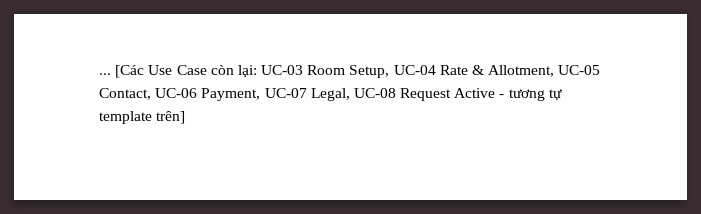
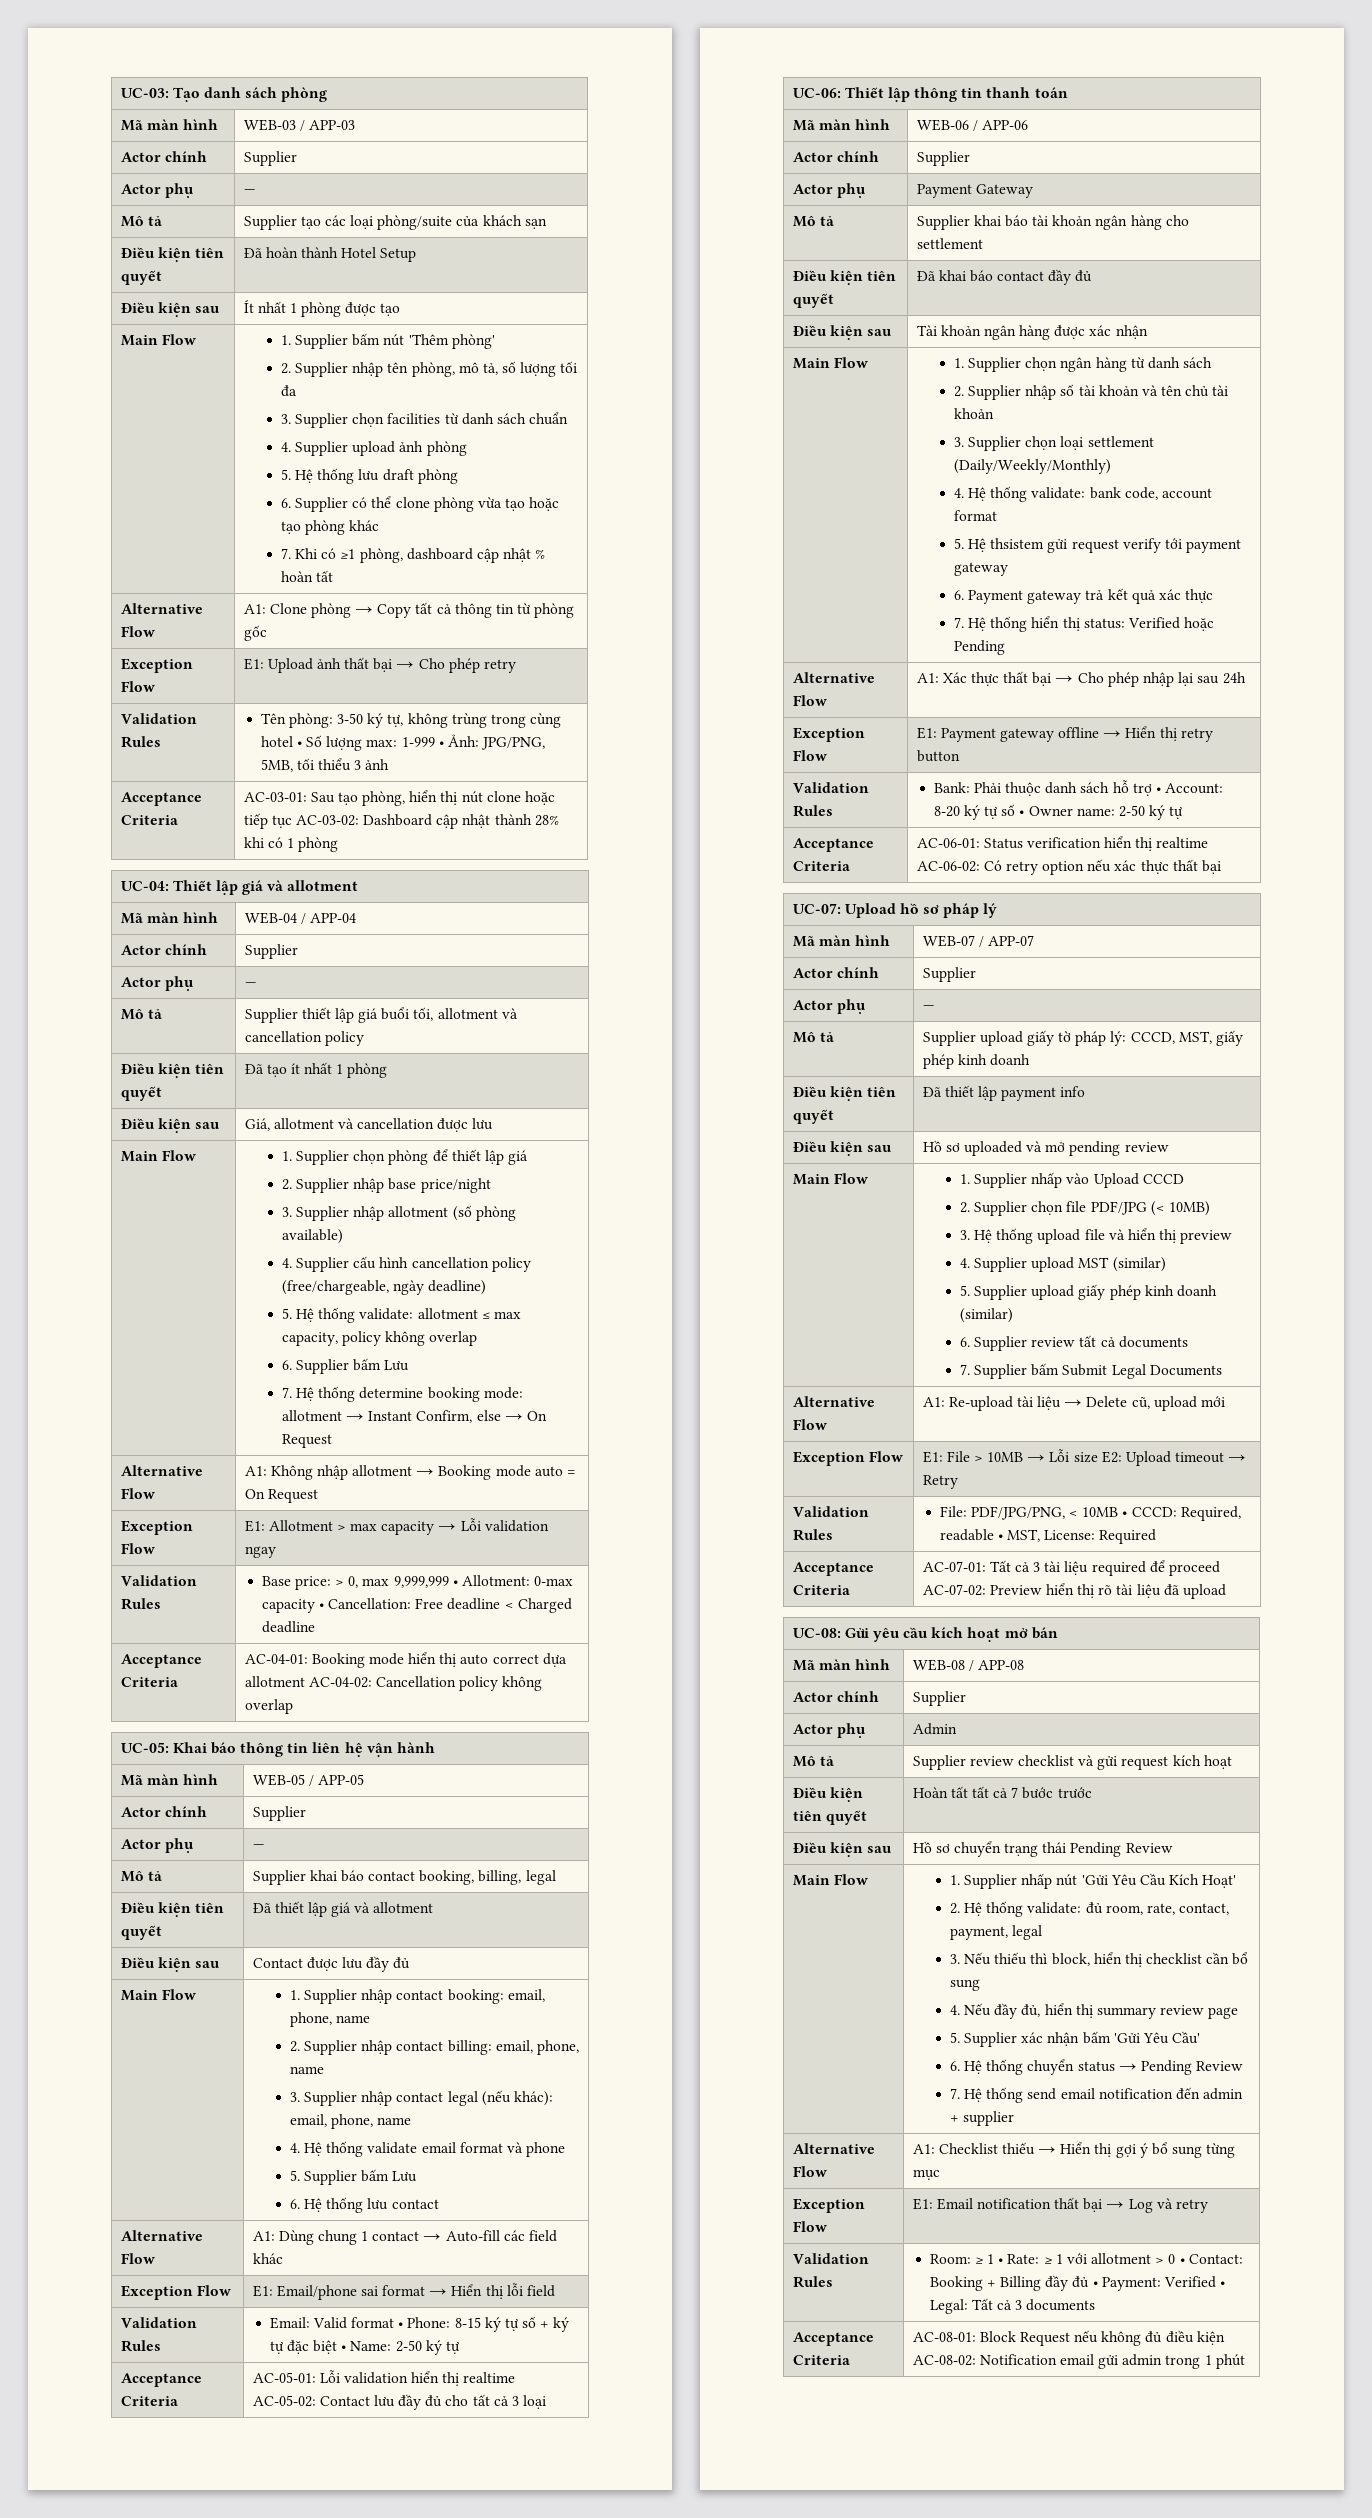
[99,65,601,78] [99,88,562,101] [99,111,186,124] ... [Các Use Case còn lại: UC-03 Room Setup, UC-04 Rate & Allotment, UC-05 Contact, UC-06 Payment, UC-07 Legal, UC-08 Request Active - tương tự template trên] -> [120,87,328,102] [120,119,218,131] [243,119,355,131] [120,151,207,162] [243,151,297,166] [120,183,193,198] [243,189,256,194] [120,216,162,227] [243,215,547,230] [120,247,224,262] [120,270,162,285] [243,247,417,262] [120,302,219,317] [243,300,401,317] [120,334,196,346] [280,333,495,349] [280,361,578,377] [280,385,297,397] [280,412,569,428] [280,441,467,456] [280,468,458,484] [280,496,560,512] [280,520,380,535] [280,548,546,563] [280,570,334,582] [120,603,203,614] [120,626,155,637] [243,602,575,618] [243,625,267,641] [120,658,193,673] [120,681,155,692] [243,657,517,673] [120,713,197,724] [120,736,161,748] [260,713,562,728] [260,734,546,751] [260,758,390,772] [120,792,202,806] [120,815,178,825] [243,790,556,806] [243,813,559,829] [243,837,339,852] [120,880,359,895] [120,912,218,924] [244,912,356,924] [120,944,207,955] [244,944,298,959] [120,976,193,991] [244,982,257,987] [120,1009,162,1020] [244,1007,518,1023] [244,1031,364,1046] [120,1063,224,1078] [120,1086,162,1101] [244,1062,388,1078] [120,1118,219,1133] [244,1118,494,1132] [120,1150,196,1162] [281,1149,529,1165] [281,1178,491,1193] [281,1205,516,1221] [281,1229,343,1244] [281,1256,531,1272] [281,1280,487,1295] [281,1307,521,1323] [281,1331,478,1346] [281,1358,410,1374] [281,1386,523,1402] [281,1410,547,1423] [281,1434,332,1448] [120,1465,203,1476] [120,1488,155,1499] [244,1465,577,1480] [244,1489,318,1503] [120,1520,193,1535] [120,1543,155,1554] [244,1518,549,1535] [244,1546,276,1558] [120,1575,197,1586] [120,1598,161,1610] [261,1575,574,1590] [261,1598,572,1613] [261,1621,315,1633] [120,1654,202,1668] [120,1677,178,1687] [244,1652,567,1668] [244,1676,543,1691] [244,1699,293,1714] [120,1742,436,1757] [120,1774,218,1786] [252,1774,364,1786] [120,1806,207,1817] [252,1806,306,1821] [120,1838,193,1853] [252,1844,265,1849] [120,1871,162,1882] [252,1870,556,1885] [120,1902,224,1917] [120,1925,162,1940] [252,1901,434,1917] [120,1957,219,1972] [252,1956,411,1972] [120,1989,196,2001] [289,1989,545,2004] [289,2012,371,2027] [289,2040,579,2055] [289,2066,324,2074] [289,2090,553,2106] [289,2114,412,2129] [289,2141,566,2157] [289,2169,418,2185] [289,2197,439,2213] [120,2230,203,2241] [120,2253,155,2264] [252,2230,558,2245] [252,2253,283,2264] [120,2285,231,2300] [252,2283,556,2300] [120,2317,197,2328] [120,2340,161,2352] [269,2316,570,2332] [269,2340,460,2355] [120,2373,202,2387] [120,2396,178,2406] [252,2370,516,2386] [252,2394,547,2410] [792,87,1068,102] [792,119,890,131] [916,119,1028,131] [792,151,879,162] [916,151,970,166] [792,183,865,198] [916,184,1033,198] [792,216,834,227] [916,215,1189,230] [916,238,983,249] [792,270,896,285] [792,293,834,308] [916,269,1093,285] [792,325,891,340] [916,325,1148,340] [792,357,868,369] [953,357,1213,372] [953,384,1229,400] [953,408,994,419] [953,436,1154,451] [953,459,1111,474] [953,486,1212,502] [953,510,997,521] [953,538,1242,553] [953,562,1008,576] [953,588,1214,604] [953,616,1215,632] [953,640,1005,655] [792,672,875,683] [792,695,827,706] [916,671,1246,687] [792,727,865,742] [792,750,827,761] [916,726,1213,742] [916,750,960,762] [792,782,869,793] [792,805,833,817] [933,780,1224,796] [933,804,1184,820] [792,838,874,852] [792,861,850,871] [916,836,1209,851] [916,859,1222,875] [792,903,998,918] [792,935,890,947] [922,935,1034,947] [792,967,879,978] [922,967,976,982] [792,999,865,1014] [922,1005,935,1010] [792,1032,834,1043] [922,1030,1244,1046] [922,1054,1030,1069] [792,1086,896,1101] [792,1109,834,1124] [922,1085,1086,1101] [792,1141,891,1156] [922,1140,1169,1156] [792,1173,868,1185] [959,1172,1184,1188] [959,1201,1210,1216] [959,1228,1233,1244] [959,1257,1166,1272] [959,1284,1217,1300] [959,1308,1013,1323] [959,1335,1188,1351] [959,1363,1222,1379] [792,1396,875,1407] [792,1419,827,1430] [922,1396,1226,1411] [792,1451,903,1466] [922,1449,1247,1466] [922,1475,958,1489] [792,1506,869,1517] [792,1529,833,1541] [939,1506,1241,1521] [939,1529,1157,1544] [792,1562,874,1576] [792,1585,850,1595] [922,1560,1221,1576] [922,1583,1227,1599] [792,1627,1058,1642] [792,1659,890,1671] [912,1659,1024,1671] [792,1691,879,1702] [912,1691,966,1706] [792,1723,865,1738] [912,1723,957,1735] [792,1756,834,1767] [912,1755,1232,1770] [792,1787,863,1802] [792,1810,867,1825] [912,1786,1092,1799] [792,1842,891,1857] [912,1841,1173,1857] [792,1874,868,1886] [949,1873,1237,1889] [949,1901,1230,1917] [949,1925,1043,1940] [949,1952,1249,1967] [949,1979,980,1991] [949,2003,1239,2019] [949,2031,1201,2047] [949,2059,1244,2075] [949,2087,1244,2103] [949,2111,1015,2126] [792,2143,875,2154] [792,2166,827,2177] [912,2142,1236,2158] [912,2169,940,2180] [792,2198,865,2213] [792,2221,827,2232] [912,2197,1209,2213] [792,2253,869,2264] [792,2276,833,2288] [929,2253,1243,2264] [929,2275,1226,2291] [929,2298,1096,2314] [792,2332,874,2346] [792,2355,850,2365] [912,2330,1225,2346] [912,2354,1245,2369] UC-03: Tạo danh sách phòng // Mã màn hình | WEB-03 / APP-03 // Actor chính | Supplier // Actor phụ | — // Mô tả | Supplier tạo các loại phòng/suite của khách sạn // Điều kiện tiên quyết | Đã hoàn thành Hotel Setup // Điều kiện sau | Ít nhất 1 phòng được tạo // Main Flow | 1. Supplier bấm nút 'Thêm phòng' // 2. Supplier nhập tên phòng, mô tả, số lượng tối đa // 3. Supplier chọn facilities từ danh sách chuẩn // 4. Supplier upload ảnh phòng // 5. Hệ thống lưu draft phòng // 6. Supplier có thể clone phòng vừa tạo hoặc tạo phòng khác // 7. Khi có ≥1 phòng, dashboard cập nhật % hoàn tất // Alternative Flow | A1: Clone phòng → Copy tất cả thông tin từ phòng gốc // Exception Flow | E1: Upload ảnh thất bại → Cho phép retry // Validation Rules | Tên phòng: 3-50 ký tự, không trùng trong cùng hotel • Số lượng max: 1-999 • Ảnh: JPG/PNG, 5MB, tối thiểu 3 ảnh // Acceptance Criteria | AC-03-01: Sau tạo phòng, hiển thị nút clone hoặc tiếp tục AC-03-02: Dashboard cập nhật thành 28% khi có 1 phòng // UC-04: Thiết lập giá và allotment // Mã màn hình | WEB-04 / APP-04 // Actor chính | Supplier // Actor phụ | — // Mô tả | Supplier thiết lập giá buổi tối, allotment và cancellation policy // Điều kiện tiên quyết | Đã tạo ít nhất 1 phòng // Điều kiện sau | Giá, allotment và cancellation được lưu // Main Flow | 1. Supplier chọn phòng để thiết lập giá // 2. Supplier nhập base price/night // 3. Supplier nhập allotment (số phòng available) // 4. Supplier cấu hình cancellation policy (free/chargeable, ngày deadline) // 5. Hệ thống validate: allotment ≤ max capacity, policy không overlap // 6. Supplier bấm Lưu // 7. Hệ thống determine booking mode: allotment → Instant Confirm, else → On Request // Alternative Flow | A1: Không nhập allotment → Booking mode auto = On Request // Exception Flow | E1: Allotment > max capacity → Lỗi validation ngay // Validation Rules | Base price: > 0, max 9,999,999 • Allotment: 0-max capacity • Cancellation: Free deadline < Charged deadline // Acceptance Criteria | AC-04-01: Booking mode hiển thị auto correct dựa allotment AC-04-02: Cancellation policy không overlap // UC-05: Khai báo thông tin liên hệ vận hành // Mã màn hình | WEB-05 / APP-05 // Actor chính | Supplier // Actor phụ | — // Mô tả | Supplier khai báo contact booking, billing, legal // Điều kiện tiên quyết | Đã thiết lập giá và allotment // Điều kiện sau | Contact được lưu đầy đủ // Main Flow | 1. Supplier nhập contact booking: email, phone, name // 2. Supplier nhập contact billing: email, phone, name // 3. Supplier nhập contact legal (nếu khác): email, phone, name // 4. Hệ thống validate email format và phone // 5. Supplier bấm Lưu // 6. Hệ thống lưu contact // Alternative Flow | A1: Dùng chung 1 contact → Auto-fill các field khác // Exception Flow | E1: Email/phone sai format → Hiển thị lỗi field // Validation Rules | Email: Valid format • Phone: 8-15 ký tự số + ký tự đặc biệt • Name: 2-50 ký tự // Acceptance Criteria | AC-05-01: Lỗi validation hiển thị realtime AC-05-02: Contact lưu đầy đủ cho tất cả 3 loại // UC-06: Thiết lập thông tin thanh toán // Mã màn hình | WEB-06 / APP-06 // Actor chính | Supplier // Actor phụ | Payment Gateway // Mô tả | Supplier khai báo tài khoản ngân hàng cho settlement // Điều kiện tiên quyết | Đã khai báo contact đầy đủ // Điều kiện sau | Tài khoản ngân hàng được xác nhận // Main Flow | 1. Supplier chọn ngân hàng từ danh sách // 2. Supplier nhập số tài khoản và tên chủ tài khoản // 3. Supplier chọn loại settlement (Daily/Weekly/Monthly) // 4. Hệ thống validate: bank code, account format // 5. Hệ thsistem gửi request verify tới payment gateway // 6. Payment gateway trả kết quả xác thực // 7. Hệ thống hiển thị status: Verified hoặc Pending // Alternative Flow | A1: Xác thực thất bại → Cho phép nhập lại sau 24h // Exception Flow | E1: Payment gateway offline → Hiển thị retry button // Validation Rules | Bank: Phải thuộc danh sách hỗ trợ • Account: 8-20 ký tự số • Owner name: 2-50 ký tự // Acceptance Criteria | AC-06-01: Status verification hiển thị realtime AC-06-02: Có retry option nếu xác thực thất bại // UC-07: Upload hồ sơ pháp lý // Mã màn hình | WEB-07 / APP-07 // Actor chính | Supplier // Actor phụ | — // Mô tả | Supplier upload giấy tờ pháp lý: CCCD, MST, giấy phép kinh doanh // Điều kiện tiên quyết | Đã thiết lập payment info // Điều kiện sau | Hồ sơ uploaded và mở pending review // Main Flow | 1. Supplier nhấp vào Upload CCCD // 2. Supplier chọn file PDF/JPG (< 10MB) // 3. Hệ thống upload file và hiển thị preview // 4. Supplier upload MST (similar) // 5. Supplier upload giấy phép kinh doanh (similar) // 6. Supplier review tất cả documents // 7. Supplier bấm Submit Legal Documents // Alternative Flow | A1: Re-upload tài liệu → Delete cũ, upload mới // Exception Flow | E1: File > 10MB → Lỗi size E2: Upload timeout → Retry // Validation Rules | File: PDF/JPG/PNG, < 10MB • CCCD: Required, readable • MST, License: Required // Acceptance Criteria | AC-07-01: Tất cả 3 tài liệu required để proceed AC-07-02: Preview hiển thị rõ tài liệu đã upload // UC-08: Gửi yêu cầu kích hoạt mở bán // Mã màn hình | WEB-08 / APP-08 // Actor chính | Supplier // Actor phụ | Admin // Mô tả | Supplier review checklist và gửi request kích hoạt // Điều kiện tiên quyết | Hoàn tất tất cả 7 bước trước // Điều kiện sau | Hồ sơ chuyển trạng thái Pending Review // Main Flow | 1. Supplier nhấp nút 'Gửi Yêu Cầu Kích Hoạt' // 2. Hệ thống validate: đủ room, rate, contact, payment, legal // 3. Nếu thiếu thì block, hiển thị checklist cần bổ sung // 4. Nếu đầy đủ, hiển thị summary review page // 5. Supplier xác nhận bấm 'Gửi Yêu Cầu' // 6. Hệ thống chuyển status → Pending Review // 7. Hệ thống send email notification đến admin + supplier // Alternative Flow | A1: Checklist thiếu → Hiển thị gợi ý bổ sung từng mục // Exception Flow | E1: Email notification thất bại → Log và retry // Validation Rules | Room: ≥ 1 • Rate: ≥ 1 với allotment > 0 • Contact: Booking + Billing đầy đủ • Payment: Verified • Legal: Tất cả 3 documents // Acceptance Criteria | AC-08-01: Block Request nếu không đủ điều kiện AC-08-02: Notification email gửi admin trong 1 phút

